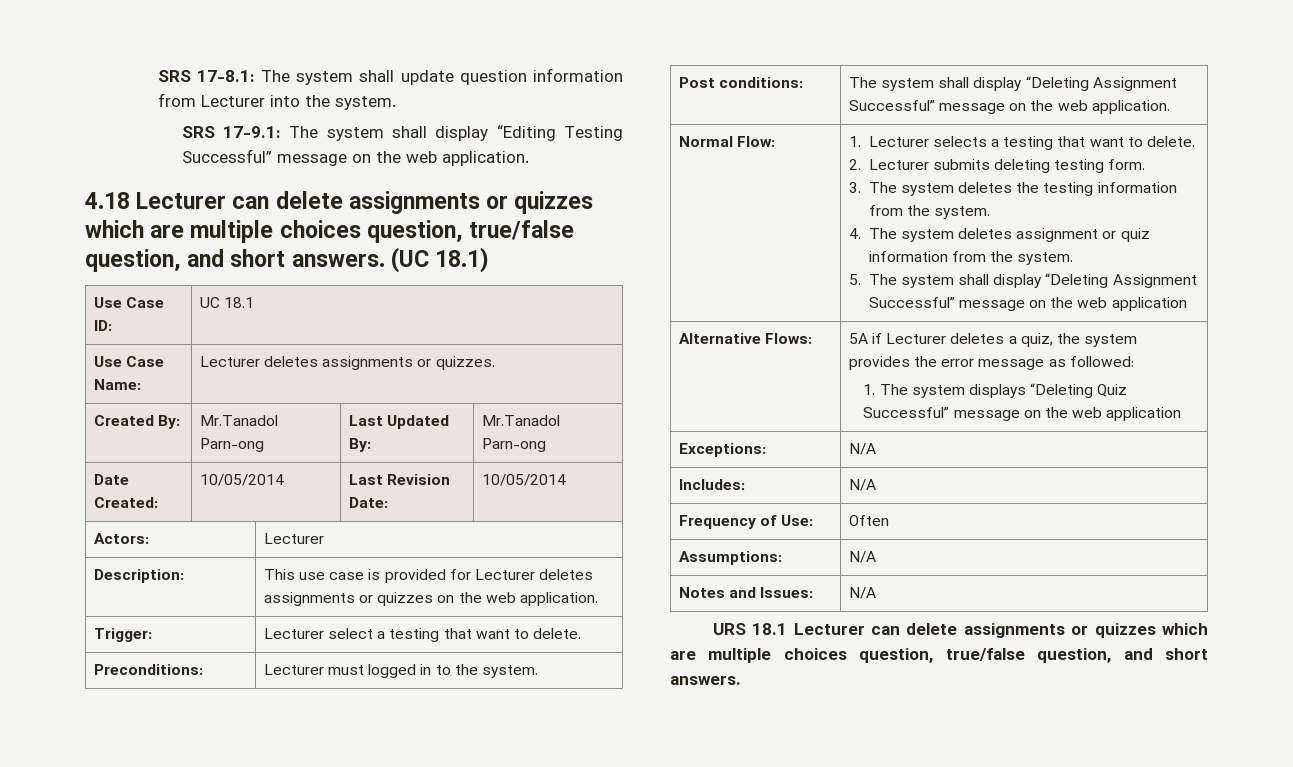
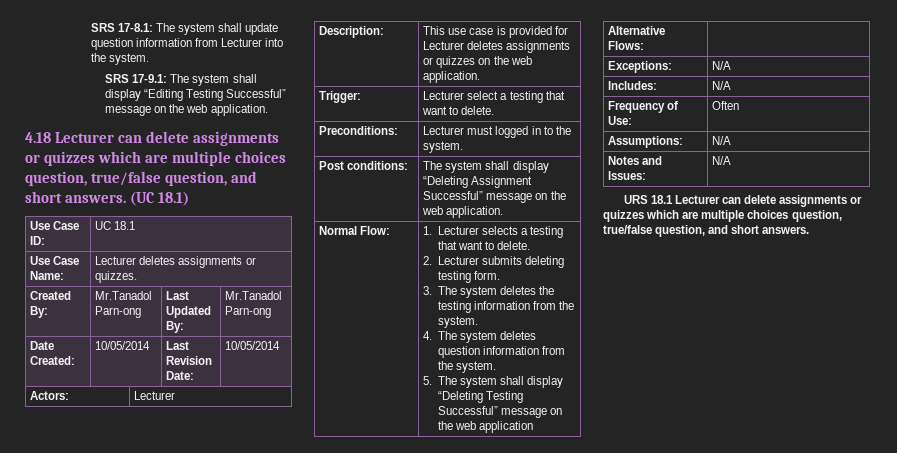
[1016,228,1150,242] assignment or quiz -> [437,346,480,358] question
[1112,274,1197,288] Assignment -> [486,391,524,403] Testing
[848,333,1138,347] [848,356,1134,370] [863,383,1128,398] [863,407,1182,421] 5A if Lecturer deletes a quiz, the system provides the error message as followed: // 1. The system displays “Deleting Quiz Successful” message on the web application -> (645, 45) none

